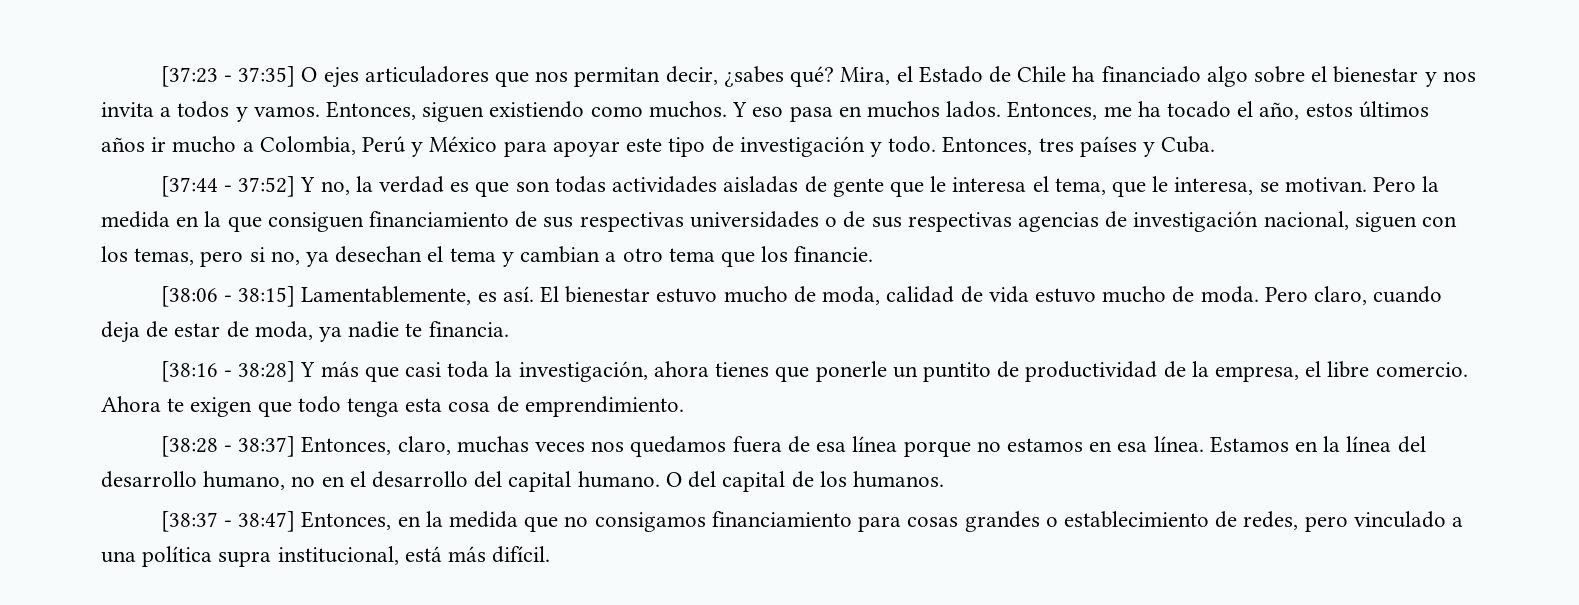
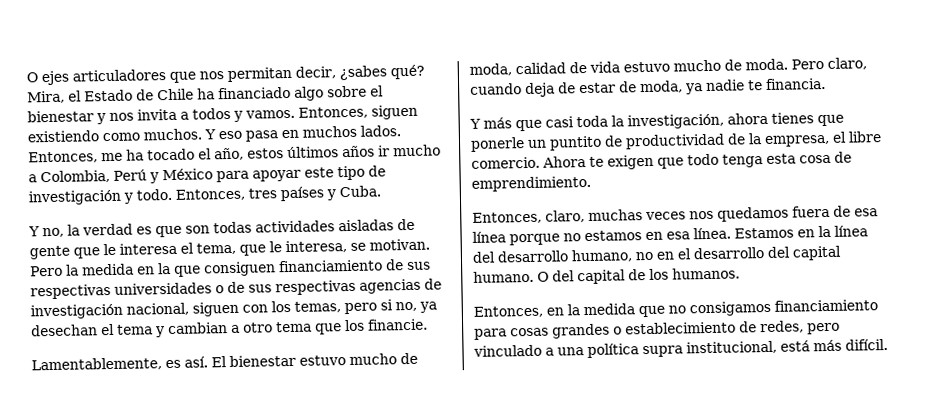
[160,66,296,87] [37:23 - 37:35] -> (26, 77) none
[160,176,296,197] [37:44 - 37:52] -> (381, 191) none
[160,286,296,307] [38:06 - 38:15] -> (428, 324) none
[160,361,296,382] [38:16 - 38:28] -> (826, 83) none
[160,436,296,457] [38:28 - 38:37] -> (591, 183) none
[160,511,296,532] [38:37 - 38:47] -> (740, 273) none

